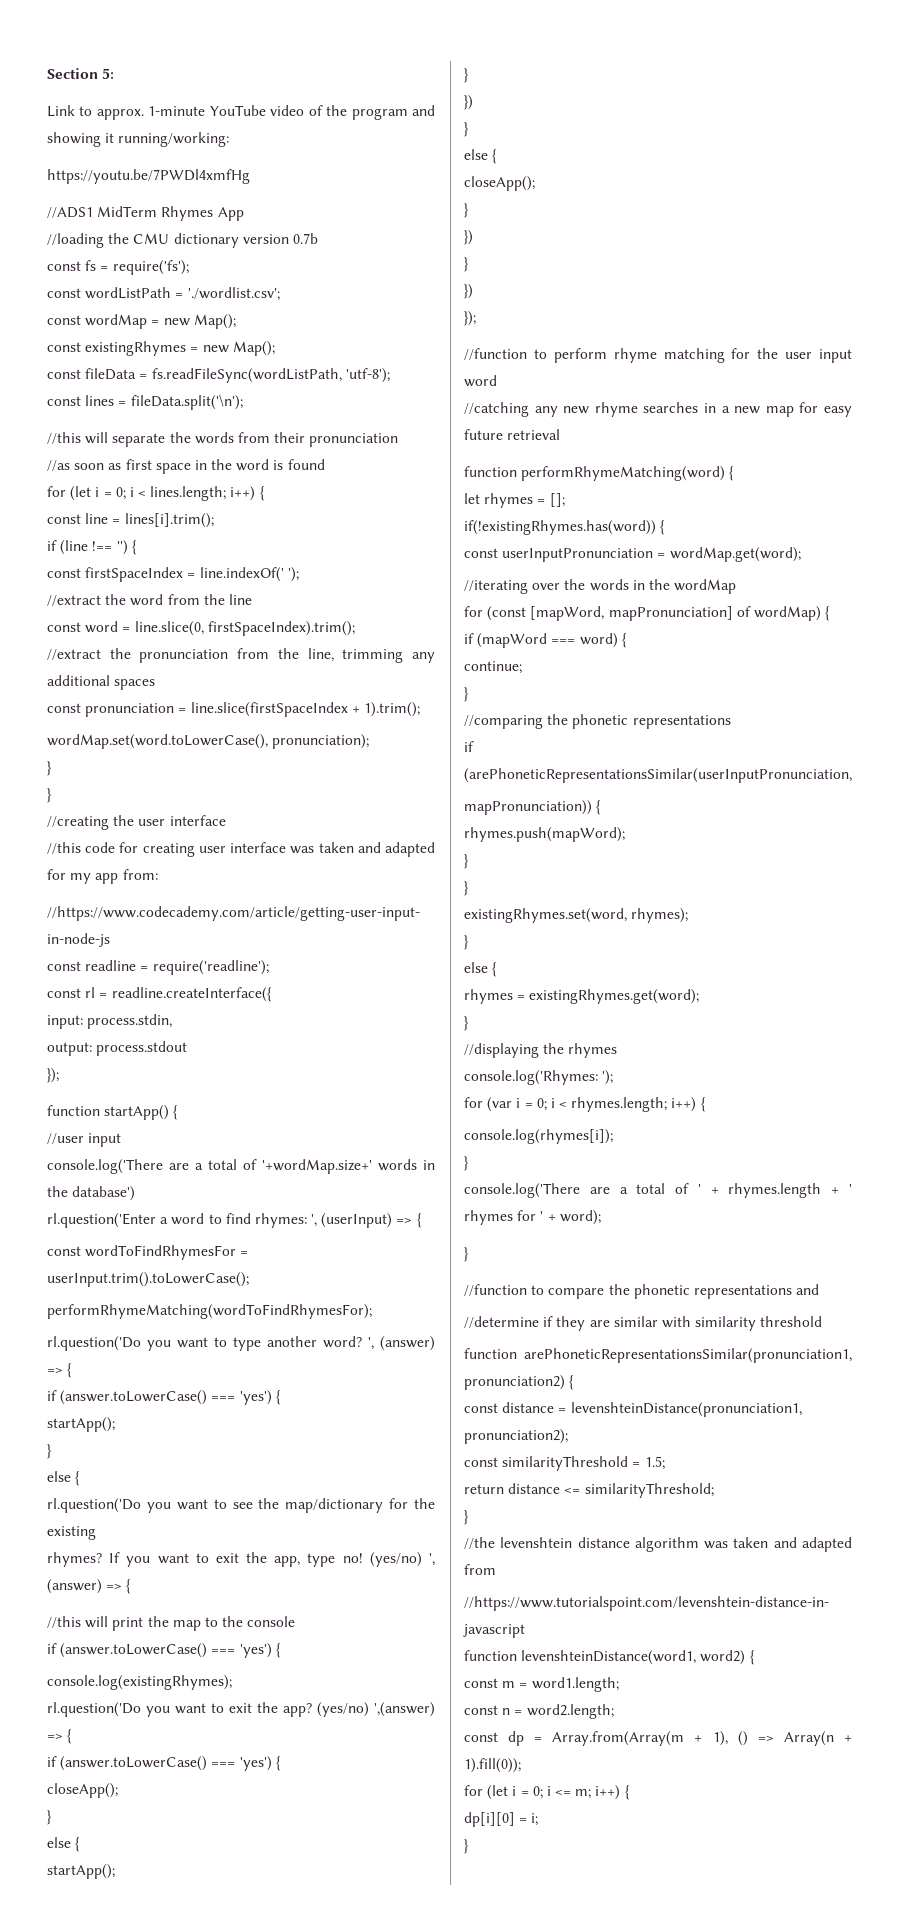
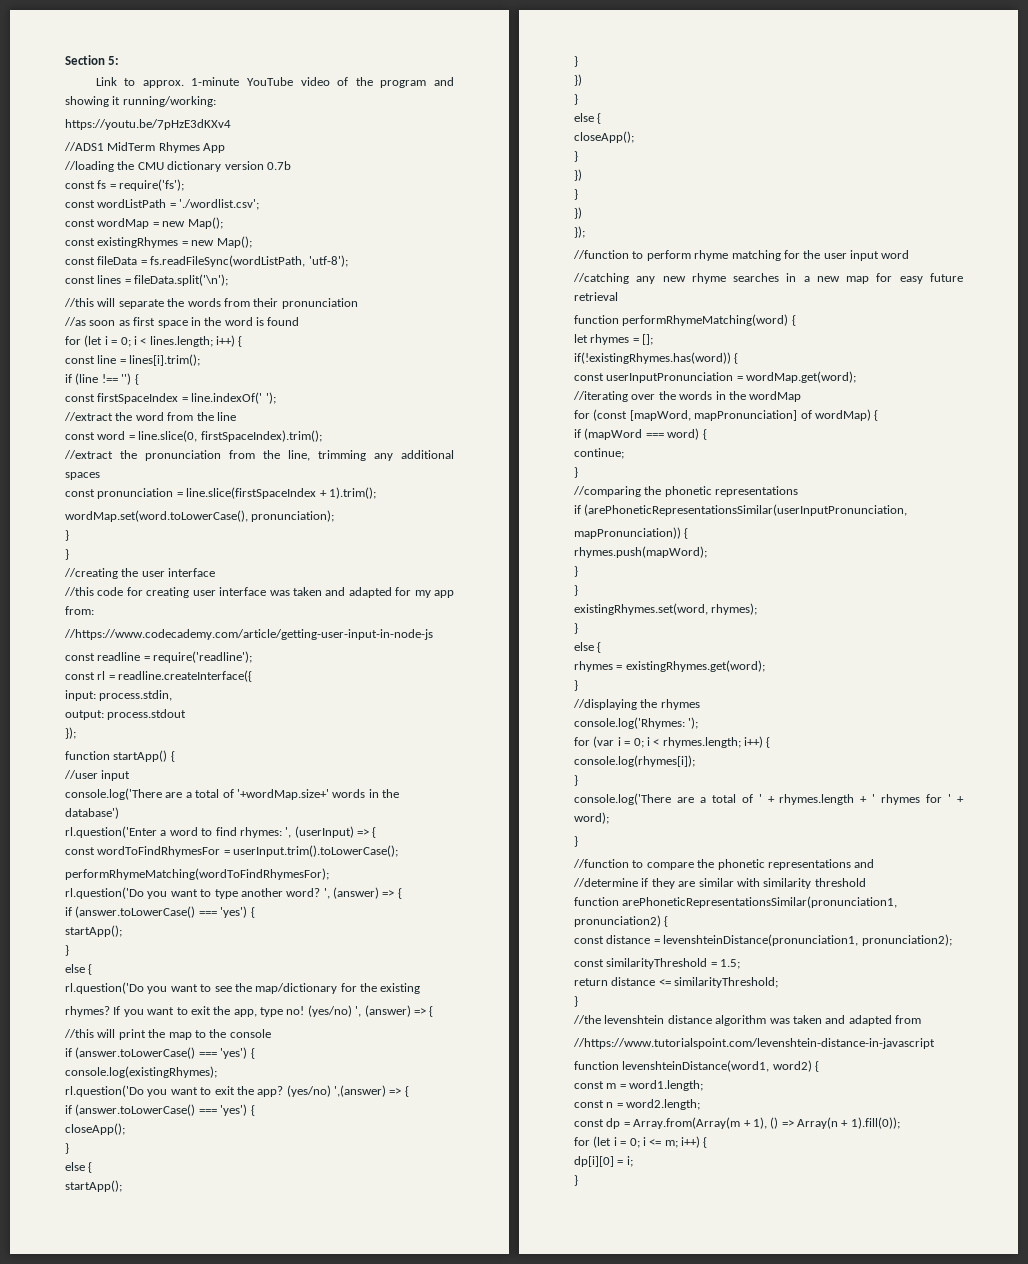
[47,169,250,184] https://youtu.be/7PWDl4xmfHg -> [65,119,231,130] https://youtu.be/7pHzE3dKXv4

